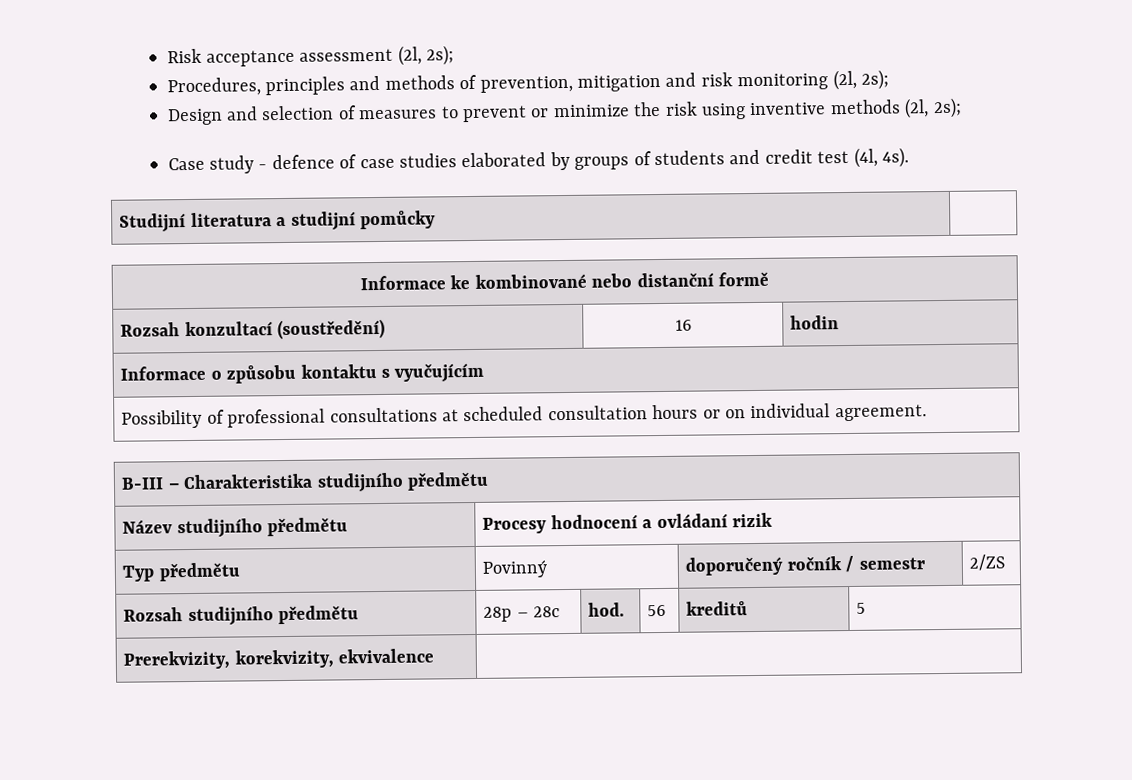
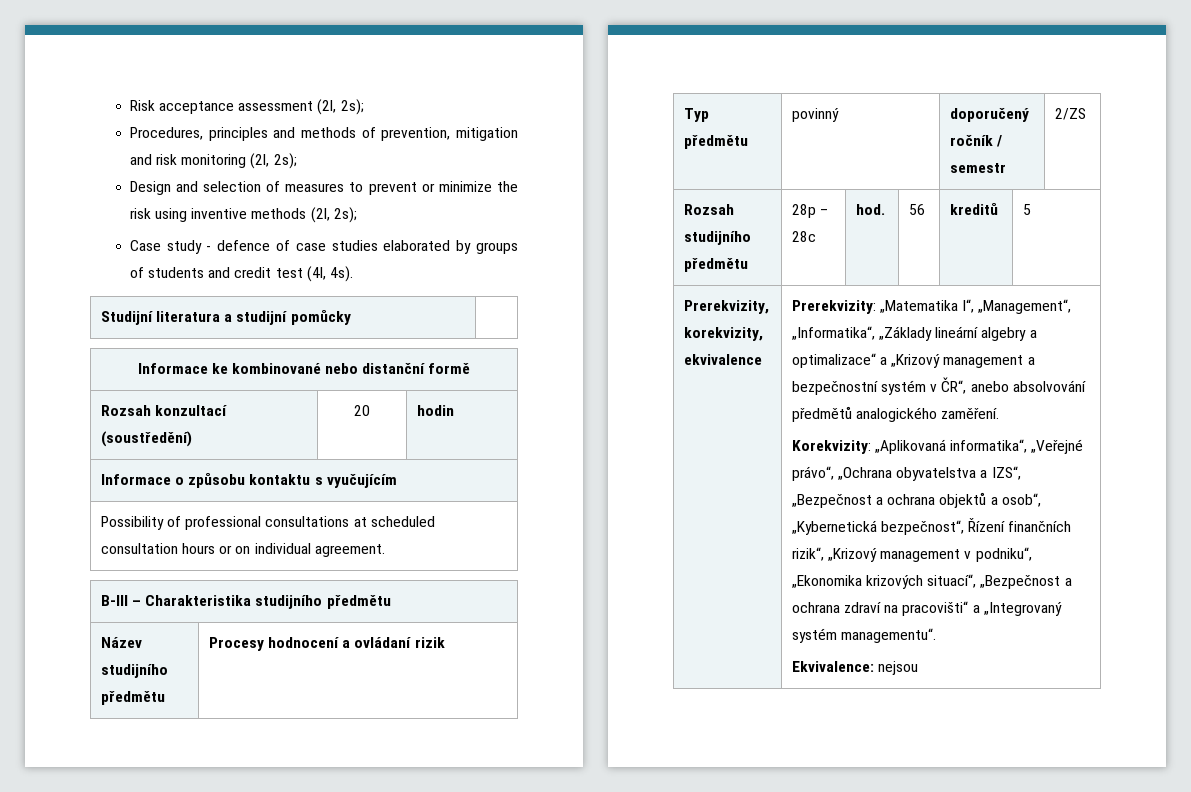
[674,319,692,331] 16 -> [354,405,370,416] 20
[482,560,548,578] Povinný -> [791,108,839,122] povinný
(435, 656) none -> [791,299,1072,314] [791,326,1037,341] [791,353,1035,368] [791,377,1086,395] [791,406,1000,422] [791,439,1084,454] [791,466,1021,481] [791,492,1041,508] [791,518,1072,535] [791,547,1032,562] [791,574,1072,589] [791,601,1062,616] [791,628,937,643] [791,661,919,675] Prerekvizity: „Matematika I“, „Management“, „Informatika“, „Základy lineární algebry a optimalizace“ a „Krizový management a bezpečnostní systém v ČR“, anebo absolvování předmětů analogického zaměření. // Korekvizity: „Aplikovaná informatika“, „Veřejné právo“, „Ochrana obyvatelstva a IZS“, „Bezpečnost a ochrana objektů a osob“, „Kybernetická bezpečnost“, Řízení finančních rizik“, „Krizový management v podniku“, „Ekonomika krizových situací“, „Bezpečnost a ochrana zdraví na pracovišti“ a „Integrovaný systém managementu“. // Ekvivalence: nejsou

